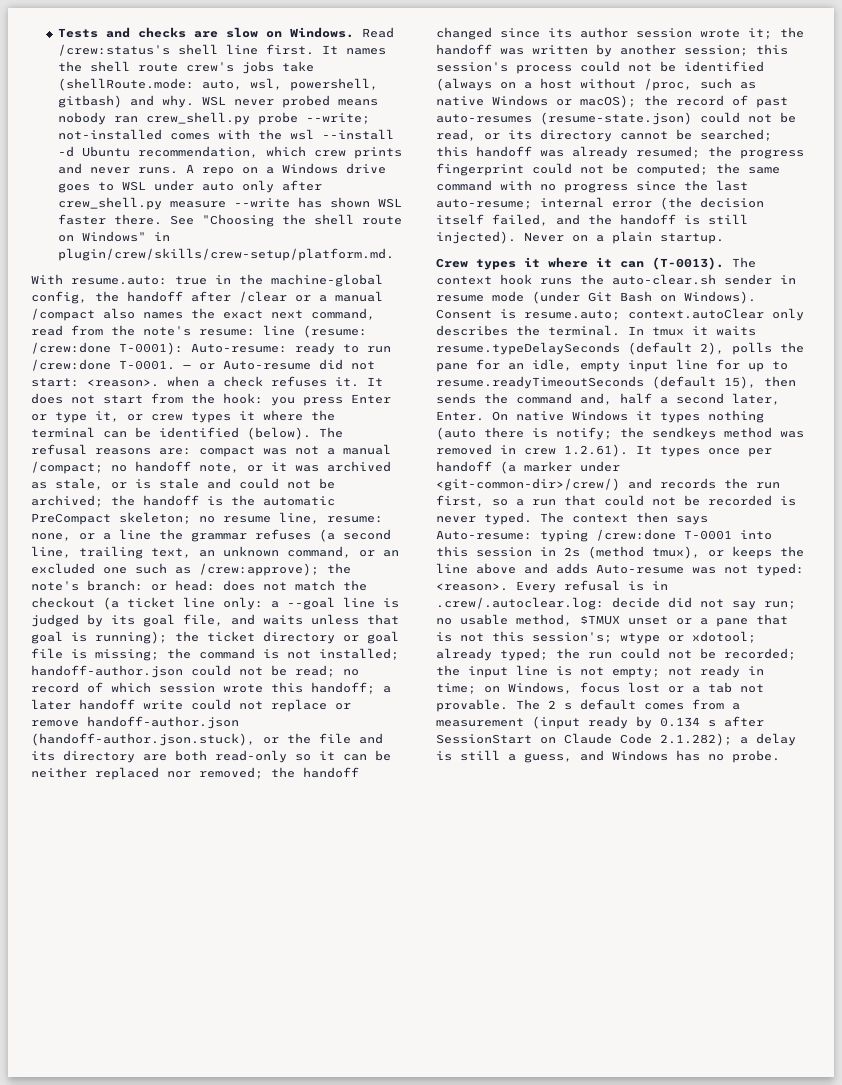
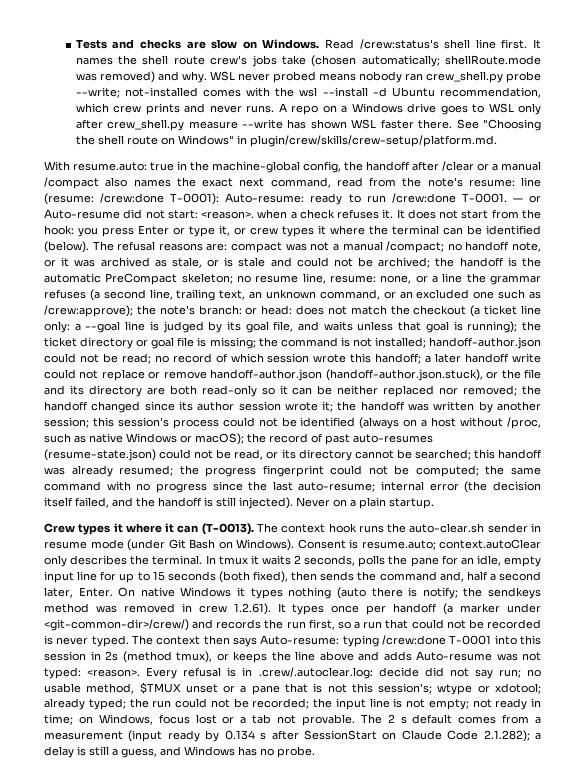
[57,78,378,91] [57,95,122,108] (shellRoute.mode: auto, wsl, powershell, gitbash) -> [311,55,541,67] [75,71,155,83] (chosen automatically; shellRoute.mode was removed)
[153,180,234,191] under auto -> (514, 108) none
[436,342,724,355] resume.typeDelaySeconds (default 2), -> [294,555,356,566] 2 seconds,
[436,376,756,389] resume.readyTimeoutSeconds (default 15), -> [152,571,288,583] 15 seconds (both fixed),

